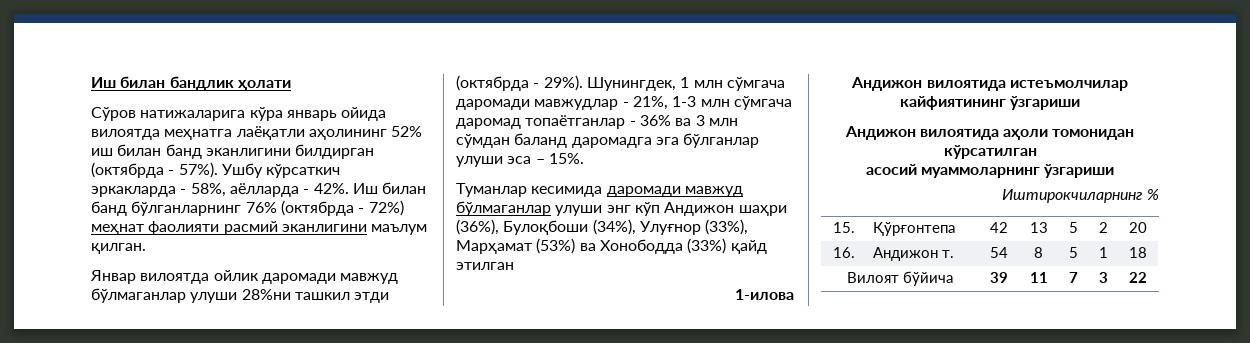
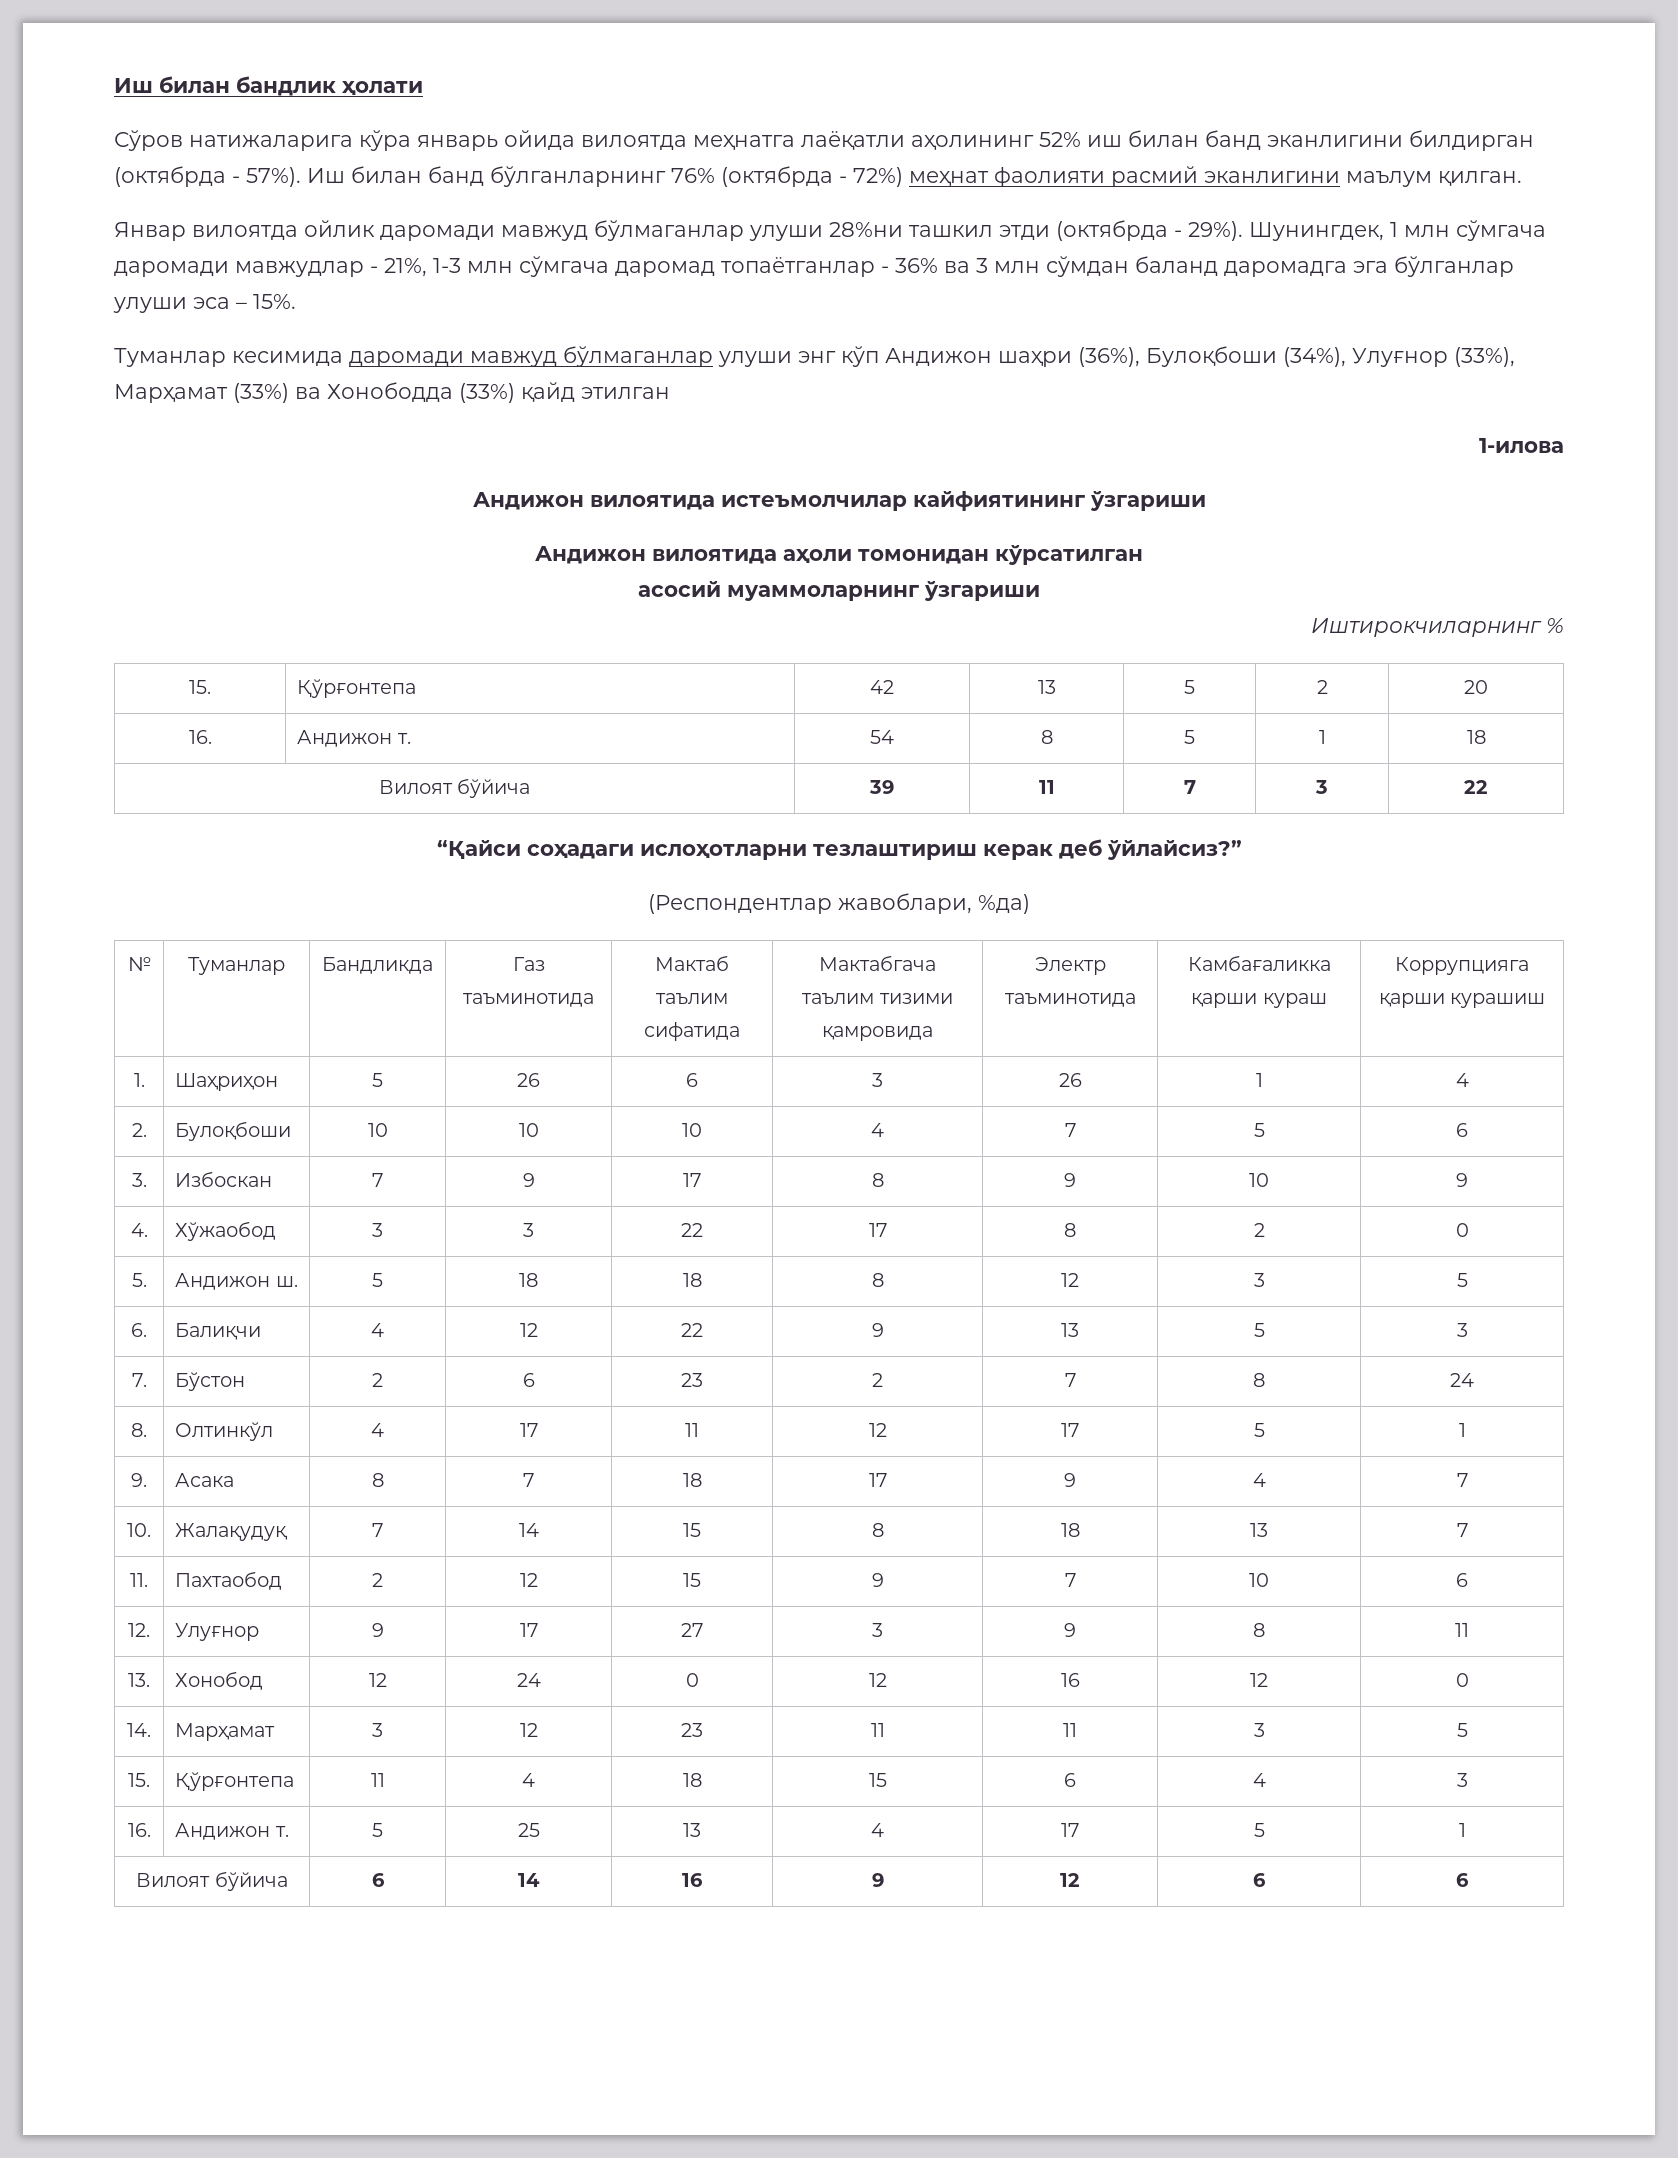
[221,163,341,178] [91,183,349,197] Ушбу кўрсаткич эркакларда - 58%, аёлларда - 42%. -> (301, 177) none
[536,238,576,254] (53%) -> [233,383,289,403] (33%)
(1147, 277) none -> [436,839,1242,860] [648,893,1030,914] [127,957,151,971] [188,957,285,975] [322,957,433,974] [512,957,545,971] [463,993,594,1007] [655,955,729,971] [656,993,728,1004] [644,1022,740,1041] [819,955,936,971] [802,993,953,1004] [822,1026,933,1041] [1034,957,1106,975] [1004,993,1136,1007] [1187,955,1331,971] [1191,993,1327,1008] [1395,957,1529,975] [1378,993,1546,1008] [133,1073,145,1087] [175,1073,279,1091] [372,1073,383,1087] [517,1073,540,1087] [686,1073,698,1087] [872,1073,883,1087] [1058,1073,1082,1087] [1255,1073,1263,1087] [1455,1073,1469,1087] [131,1123,147,1137] [175,1121,292,1141] [367,1123,388,1137] [518,1123,539,1137] [682,1123,702,1137] [871,1123,884,1137] [1064,1123,1076,1137] [1253,1123,1265,1137] [1456,1123,1468,1137] [131,1173,147,1187] [175,1171,273,1187] [372,1173,383,1187] [522,1173,535,1187] [683,1173,701,1187] [871,1173,884,1187] [1064,1173,1076,1187] [1249,1173,1269,1187] [1456,1173,1468,1187] [130,1223,148,1237] [175,1221,277,1241] [372,1223,383,1237] [523,1223,534,1237] [681,1223,703,1237] [868,1223,887,1237] [1064,1223,1076,1237] [1253,1223,1265,1237] [1455,1223,1469,1237] [131,1273,147,1287] [175,1273,298,1290] [372,1273,383,1287] [519,1273,538,1287] [682,1273,702,1287] [871,1273,884,1287] [1061,1273,1079,1287] [1253,1273,1265,1287] [1456,1273,1468,1287] [131,1323,147,1337] [175,1323,262,1340] [371,1323,384,1337] [519,1323,538,1337] [681,1323,703,1337] [871,1323,884,1337] [1061,1323,1079,1337] [1253,1323,1265,1337] [1456,1323,1468,1337] [131,1373,147,1387] [175,1372,246,1391] [372,1373,383,1387] [522,1373,535,1387] [681,1373,703,1387] [872,1373,883,1387] [1064,1373,1076,1387] [1253,1373,1265,1387] [1450,1373,1474,1387] [131,1423,147,1437] [175,1422,274,1441] [371,1423,384,1437] [519,1423,538,1437] [685,1423,699,1437] [868,1423,887,1437] [1061,1423,1079,1437] [1253,1423,1265,1437] [1458,1423,1466,1437] [131,1473,147,1487] [175,1473,235,1487] [371,1473,384,1487] [523,1473,534,1487] [682,1473,702,1487] [868,1473,887,1487] [1064,1473,1076,1487] [1252,1473,1266,1487] [1456,1473,1468,1487] [127,1523,151,1537] [175,1523,289,1541] [372,1523,383,1537] [518,1523,539,1537] [683,1523,701,1537] [871,1523,884,1537] [1060,1523,1080,1537] [1250,1523,1268,1537] [1456,1523,1468,1537] [130,1573,148,1587] [175,1571,283,1590] [372,1573,383,1587] [519,1573,538,1587] [683,1573,701,1587] [871,1573,884,1587] [1064,1573,1076,1587] [1249,1573,1269,1587] [1456,1573,1468,1587] [128,1623,150,1637] [175,1623,260,1641] [371,1623,384,1637] [519,1623,538,1637] [681,1623,703,1637] [872,1623,883,1637] [1064,1623,1076,1637] [1253,1623,1265,1637] [1455,1623,1469,1637] [128,1673,150,1687] [175,1671,264,1690] [368,1673,387,1687] [516,1673,541,1687] [685,1673,699,1687] [868,1673,887,1687] [1060,1673,1080,1687] [1250,1673,1268,1687] [1455,1673,1469,1687] [127,1723,151,1737] [175,1723,276,1741] [372,1723,383,1737] [519,1723,538,1737] [681,1723,703,1737] [870,1723,885,1737] [1063,1723,1077,1737] [1253,1723,1265,1737] [1456,1723,1468,1737] [128,1773,150,1787] [175,1772,295,1791] [370,1773,385,1787] [522,1773,535,1787] [682,1773,702,1787] [868,1773,887,1787] [1064,1773,1076,1787] [1252,1773,1266,1787] [1456,1773,1468,1787] [127,1823,151,1837] [175,1823,289,1840] [372,1823,383,1837] [517,1823,540,1837] [683,1823,701,1837] [871,1823,884,1837] [1061,1823,1079,1837] [1253,1823,1265,1837] [1458,1823,1466,1837] [136,1871,288,1891] [371,1873,385,1887] [518,1873,540,1887] [682,1873,703,1887] [871,1873,884,1887] [1060,1873,1080,1887] [1253,1873,1266,1887] [1456,1873,1469,1887] // “Қайси соҳадаги ислоҳотларни тезлаштириш керак деб ўйлайсиз?” // (Респондентлар жавоблари, %да) // № | Туманлар | Бандликда | Газ таъминотида | Мактаб таълим сифатида | Мактабгача таълим тизими қамровида | Электр таъминотида | Камбағаликка қарши кураш | Коррупцияга қарши курашиш // 1. | Шаҳриҳон | 5 | 26 | 6 | 3 | 26 | 1 | 4 // 2. | Булоқбоши | 10 | 10 | 10 | 4 | 7 | 5 | 6 // 3. | Избоскан | 7 | 9 | 17 | 8 | 9 | 10 | 9 // 4. | Хўжаобод | 3 | 3 | 22 | 17 | 8 | 2 | 0 // 5. | Андижон ш. | 5 | 18 | 18 | 8 | 12 | 3 | 5 // 6. | Балиқчи | 4 | 12 | 22 | 9 | 13 | 5 | 3 // 7. | Бўстон | 2 | 6 | 23 | 2 | 7 | 8 | 24 // 8. | Олтинкўл | 4 | 17 | 11 | 12 | 17 | 5 | 1 // 9. | Асака | 8 | 7 | 18 | 17 | 9 | 4 | 7 // 10. | Жалақудуқ | 7 | 14 | 15 | 8 | 18 | 13 | 7 // 11. | Пахтаобод | 2 | 12 | 15 | 9 | 7 | 10 | 6 // 12. | Улуғнор | 9 | 17 | 27 | 3 | 9 | 8 | 11 // 13. | Хонобод | 12 | 24 | 0 | 12 | 16 | 12 | 0 // 14. | Марҳамат | 3 | 12 | 23 | 11 | 11 | 3 | 5 // 15. | Қўрғонтепа | 11 | 4 | 18 | 15 | 6 | 4 | 3 // 16. | Андижон т. | 5 | 25 | 13 | 4 | 17 | 5 | 1 // Вилоят бўйича | 6 | 14 | 16 | 9 | 12 | 6 | 6

